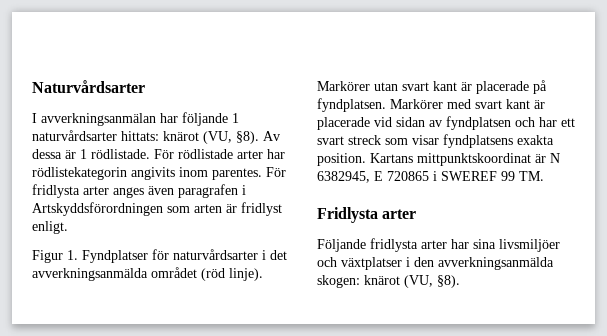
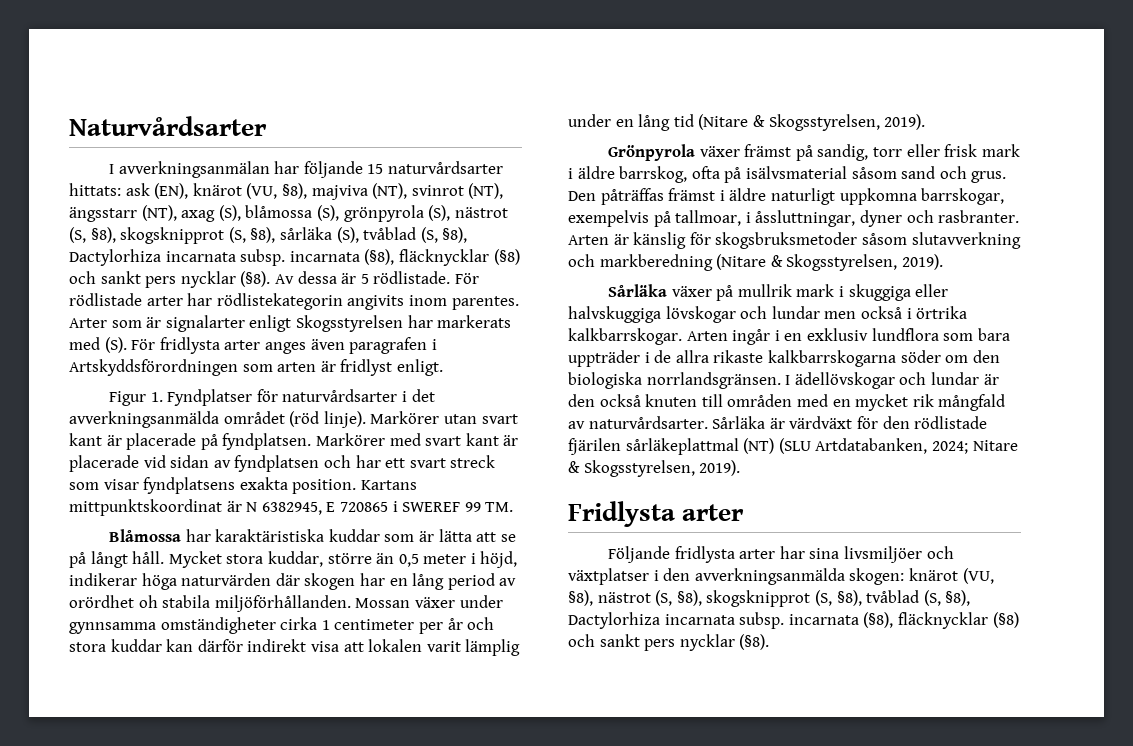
[232,113,239,123] 1 -> [367,164,384,174] 15
[163,131,259,144] knärot (VU, §8). -> [125,183,504,200] [69,205,508,222] [69,227,468,244] [69,249,520,266] [69,271,271,288] ask (EN), knärot (VU, §8), majviva (NT), svinrot (NT), ängsstarr (NT), axag (S), blåmossa (S), grönpyrola (S), nästrot (S, §8), skogsknipprot (S, §8), sårläka (S), tvåblad (S, §8), Dactylorhiza incarnata subsp. incarnata (§8), fläcknycklar (§8) och sankt pers nycklar (§8).
[80,149,87,159] 1 -> [360,274,369,284] 5
(262, 174) none -> [69,315,512,332] [69,337,127,353] Arter som är signalarter enligt Skogsstyrelsen har markerats med (S).
(544, 176) none -> [109,529,516,542] [69,551,518,568] [69,573,517,590] [69,595,503,612] [69,617,495,634] [69,639,521,656] [568,114,926,131] [608,144,1020,161] [568,166,1007,183] [568,188,1005,205] [568,210,1020,227] [568,232,1021,249] [568,254,943,271] [608,284,949,301] [568,306,968,323] [568,328,1010,345] [568,350,1000,367] [568,372,999,389] [568,394,1006,411] [568,416,988,429] [568,438,1018,455] [568,460,741,477] // Blåmossa har karaktäristiska kuddar som är lätta att se på långt håll. Mycket stora kuddar, större än 0,5 meter i höjd, indikerar höga naturvärden där skogen har en lång period av orördhet oh stabila miljöförhållanden. Mossan växer under gynnsamma omständigheter cirka 1 centimeter per år och stora kuddar kan därför indirekt visa att lokalen varit lämplig under en lång tid (Nitare & Skogsstyrelsen, 2019). // Grönpyrola växer främst på sandig, torr eller frisk mark i äldre barrskog, ofta på isälvsmaterial såsom sand och grus. Den påträffas främst i äldre naturligt uppkomna barrskogar, exempelvis på tallmoar, i åssluttningar, dyner och rasbranter. Arten är känslig för skogsbruksmetoder såsom slutavverkning och markberedning (Nitare & Skogsstyrelsen, 2019). // Sårläka växer på mullrik mark i skuggiga eller halvskuggiga lövskogar och lundar men också i örtrika kalkbarrskogar. Arten ingår i en exklusiv lundflora som bara uppträder i de allra rikaste kalkbarrskogarna söder om den biologiska norrlandsgränsen. I ädellövskogar och lundar är den också knuten till områden med en mycket rik mångfald av naturvårdsarter. Sårläka är värdväxt för den rödlistade fjärilen sårläkeplattmal (NT) (SLU Artdatabanken, 2024; Nitare & Skogsstyrelsen, 2019).
[437,275,460,288] §8). -> [568,590,971,607] [568,612,1019,629] [568,634,770,651] §8), nästrot (S, §8), skogsknipprot (S, §8), tvåblad (S, §8), Dactylorhiza incarnata subsp. incarnata (§8), fläcknycklar (§8) och sankt pers nycklar (§8).

